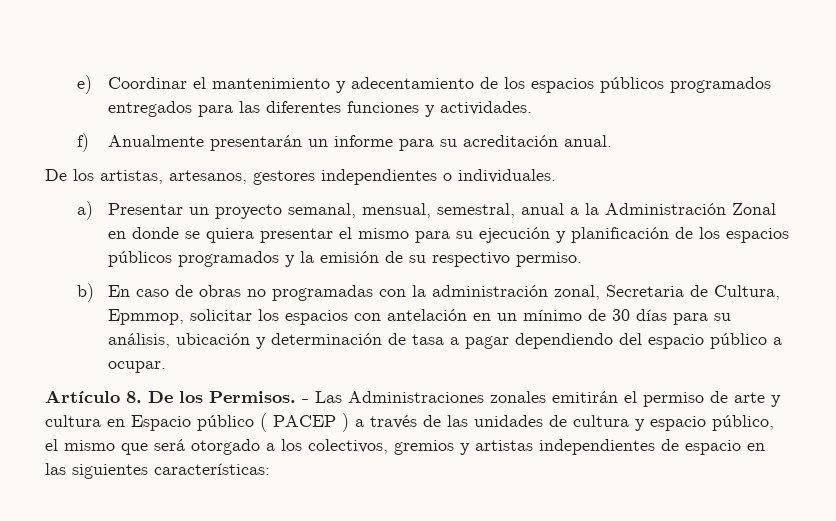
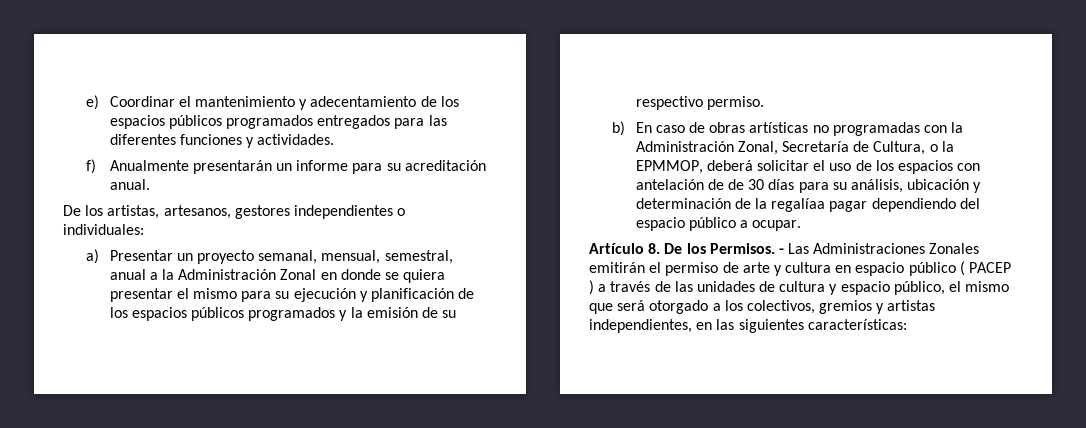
[458,169,556,183] individuales. -> [63,224,144,235] individuales:
(242, 291) none -> [749,122,809,133] artísticas
[432,285,781,300] [108,309,253,325] administración zonal, Secretaria de Cultura, Epmmop, solicitar -> [635,141,954,155] [635,160,872,174] Administración Zonal, Secretaría de Cultura, o la EPMMOP, deberá solicitar el uso de
[473,309,583,321] en un mínimo -> [707,179,724,190] de
[412,334,460,345] tasa a -> [755,198,826,212] la regalíaa
[490,391,546,403] zonales -> [929,243,980,254] Zonales
[131,415,191,431] Espacio -> [855,262,905,276] espacio
[539,439,741,455] independientes de espacio -> [589,319,692,333] independientes,

